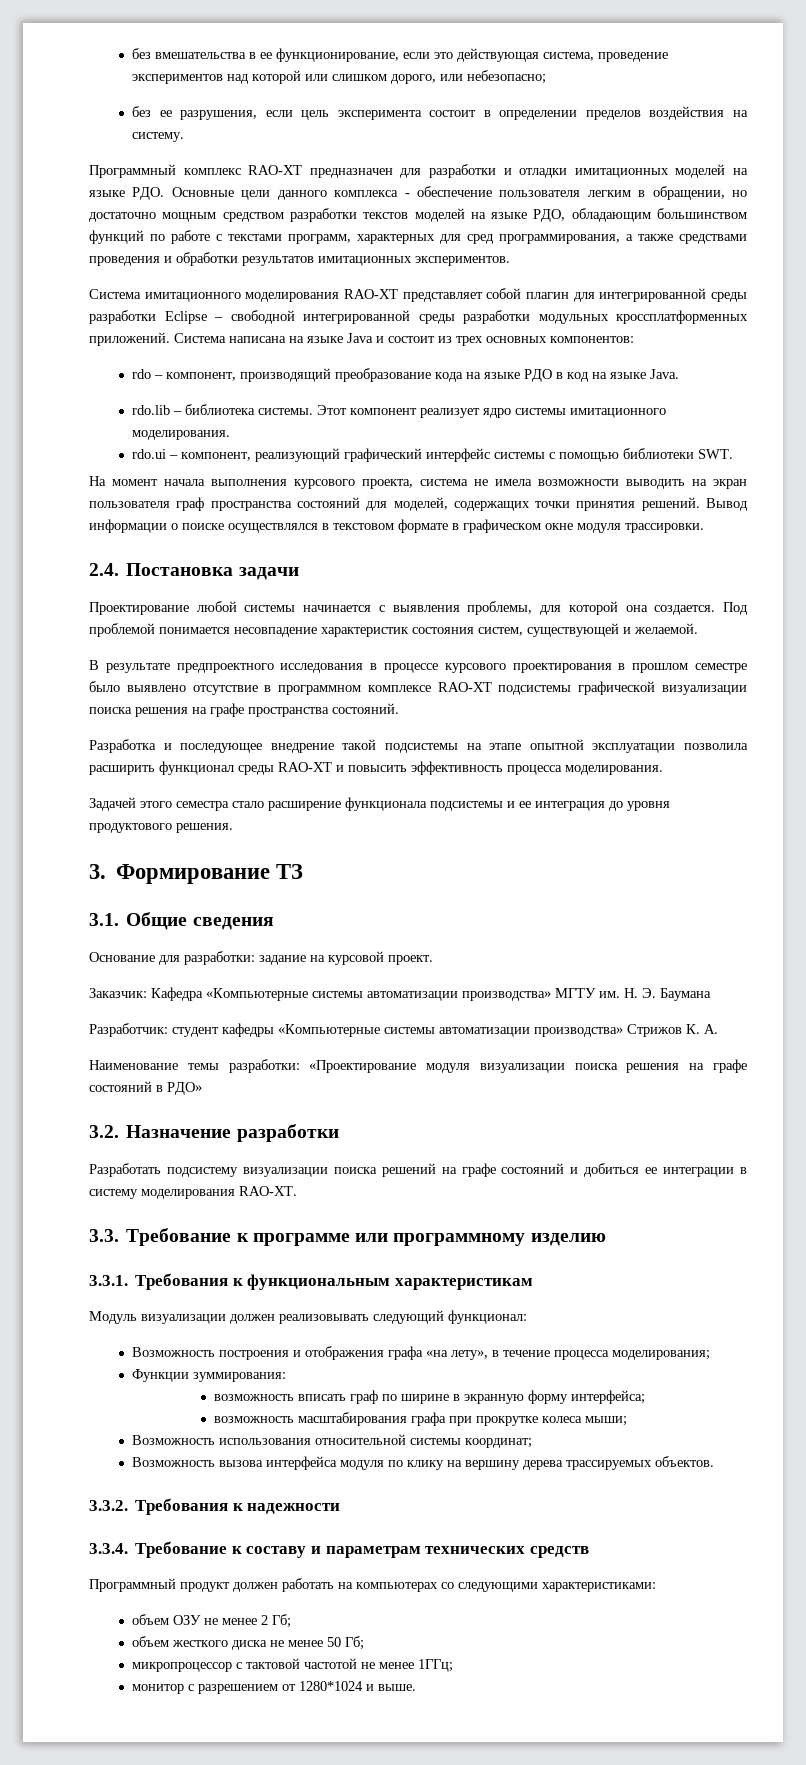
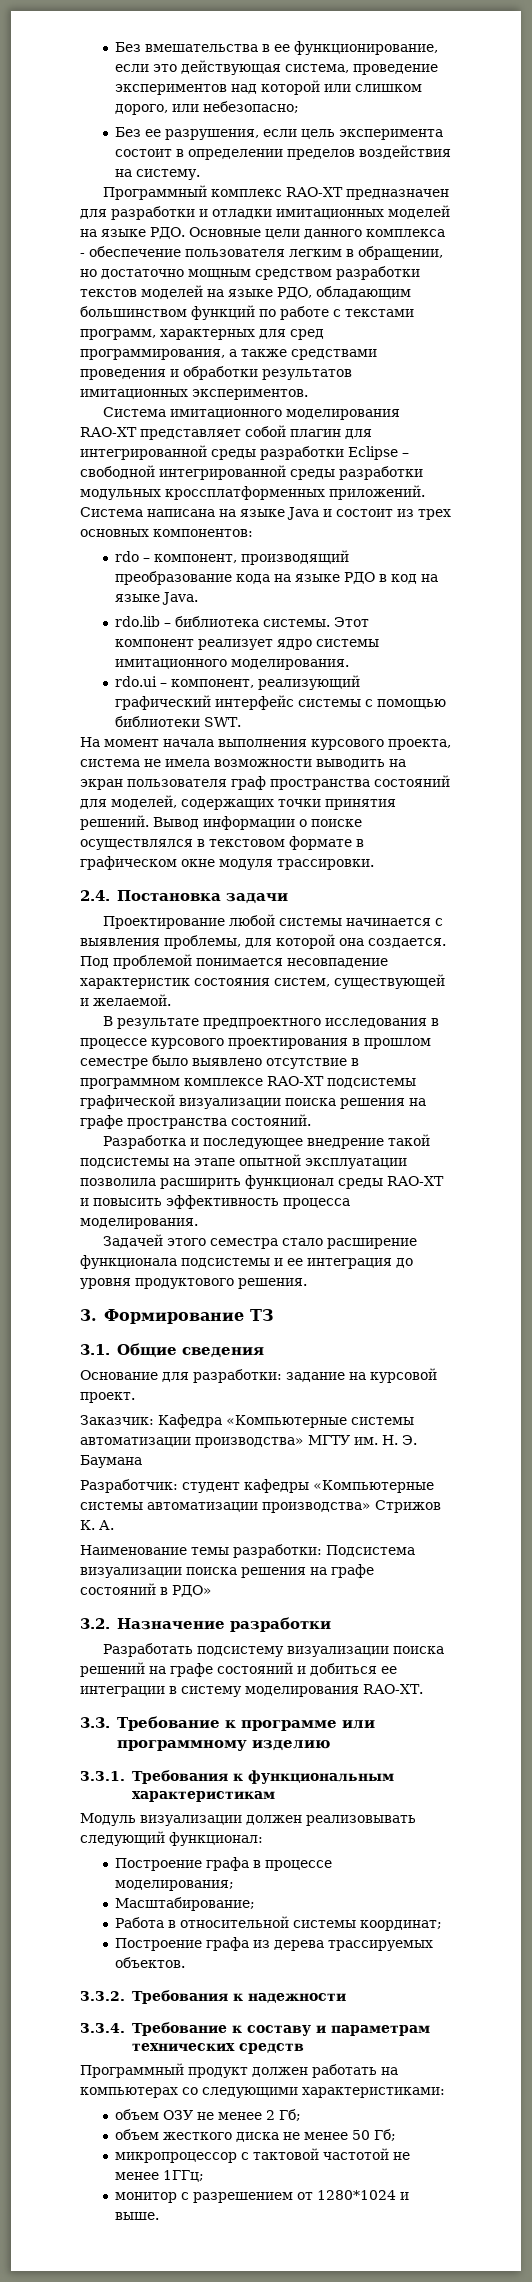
[132,48,152,59] без -> [115,42,142,52] Без
[132,106,152,117] без -> [115,127,142,137] Без
[309,1060,471,1073] «Проектирование модуля -> [326,1545,415,1557] Подсистема
[132,1346,711,1360] [132,1369,287,1382] [213,1390,645,1404] [213,1412,627,1426] [132,1434,533,1448] [132,1456,521,1470] Возможность построения и отображения графа «на лету», в течение процесса моделирования; // Функции зуммирования: // возможность вписать граф по ширине в экранную форму интерфейса; // возможность масштабирования графа при прокрутке колеса мыши; // Возможность использования относительной системы координат; // Возможность вызова интерфейса модуля по клику на вершину -> [115,1857,333,1871] [115,1880,235,1891] [115,1897,256,1911] [115,1916,443,1931] [115,1937,271,1951] Построение графа в процессе моделирования; // Масштабирование; // Работа в относительной системы координат; // Построение графа из

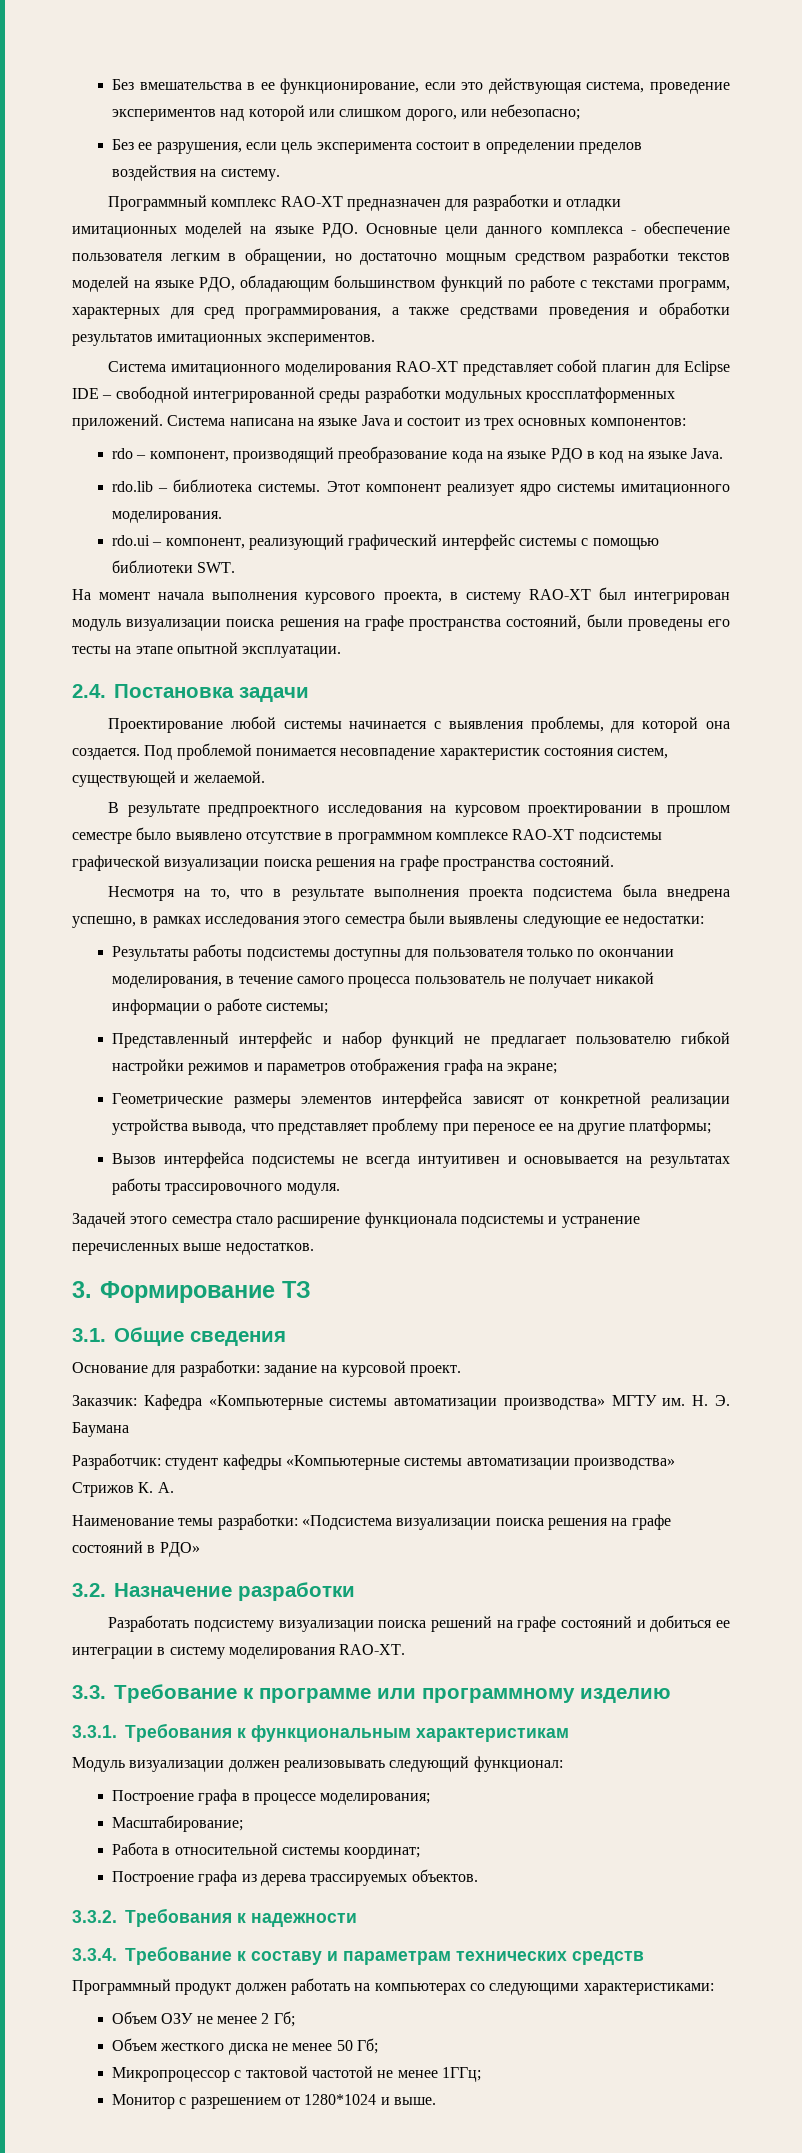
[80,445,398,460] интегрированной среды разработки Eclipse -> [684,361,731,376] [72,388,99,399] Eclipse IDE
[80,759,406,769] [80,775,450,790] [80,795,396,810] [80,815,362,830] [80,836,364,850] [80,856,374,870] система не имела возможности выводить на экран пользователя граф пространства состояний для моделей, содержащих точки принятия решений. Вывод информации о поиске осуществлялся в текстовом формате в графическом окне модуля трассировки. -> [449,587,731,604] [72,614,731,631] [72,642,342,658] в систему RAO-XT был интегрирован модуль визуализации поиска решения на графе пространства состояний, были проведены его тесты на этапе опытной эксплуатации.
[431,1018,440,1026] [80,1038,348,1049] в процессе курсового проектирования -> [430,805,643,817] на курсовом проектировании
[103,1134,431,1149] [80,1154,407,1169] [80,1175,444,1189] [80,1195,350,1209] [80,1218,198,1229] Разработка и последующее внедрение такой подсистемы на этапе опытной эксплуатации позволила расширить функционал среды RAO-XT и повысить эффективность процесса моделирования. -> [108,884,731,901] [72,911,705,928] [112,944,674,961] [112,972,654,988] [112,998,329,1015] [112,1031,731,1048] [112,1058,558,1075] [112,1092,730,1108] [112,1118,712,1135] [112,1152,730,1168] [112,1178,340,1195] Несмотря на то, что в результате выполнения проекта подсистема была внедрена успешно, в рамках исследования этого семестра были выявлены следующие ее недостатки: // Результаты работы подсистемы доступны для пользователя только по окончании моделирования, в течение самого процесса пользователь не получает никакой информации о работе системы; // Представленный интерфейс и набор функций не предлагает пользователю гибкой настройки режимов и параметров отображения графа на экране; // Геометрические размеры элементов интерфейса зависят от конкретной реализации устройства вывода, что представляет проблему при переносе ее на другие платформы; // Вызов интерфейса подсистемы не всегда интуитивен и основывается на результатах работы трассировочного модуля.
[287,1258,413,1269] [80,1278,307,1289] ее интеграция до уровня продуктового решения. -> [561,1216,640,1228] [72,1243,314,1255] устранение перечисленных выше недостатков.
[326,1545,415,1557] Подсистема -> [301,1515,392,1530] «Подсистема
[115,2109,160,2120] объем -> [112,2011,158,2024] Объем
[115,2129,160,2140] объем -> [112,2038,158,2051] Объем
[115,2152,238,2163] микропроцессор -> [112,2067,231,2082] Микропроцессор
[115,2192,178,2203] монитор -> [112,2094,176,2109] Монитор

